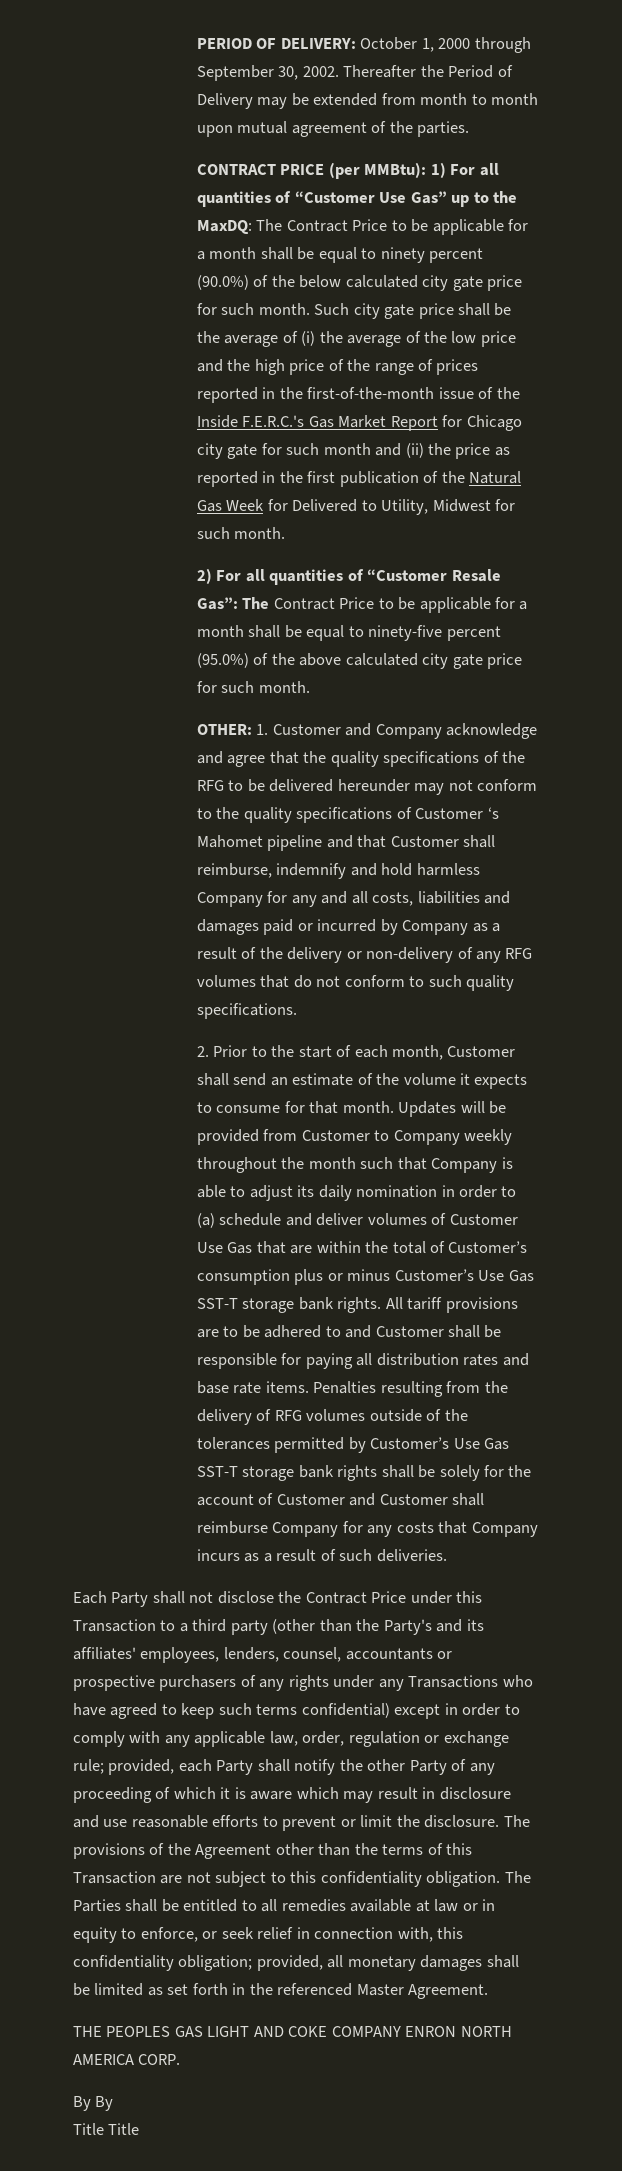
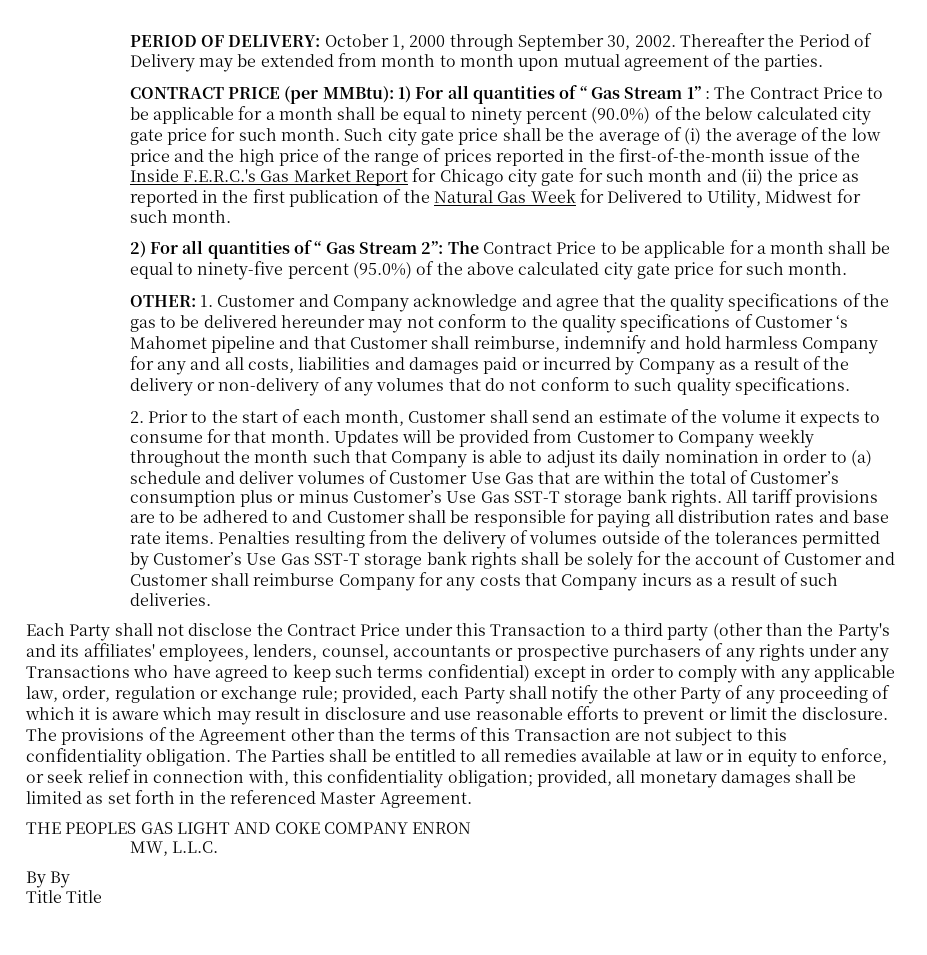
[294,191,517,207] [196,220,252,234] “Customer Use Gas” up to the MaxDQ: -> [579,86,710,99] “ Gas Stream 1” :
[367,569,501,582] [196,597,238,610] “Customer Resale Gas”: -> [314,241,444,254] “ Gas Stream 2”:
[196,780,224,791] RFG -> [129,319,156,332] gas
[505,948,533,959] RFG -> (374, 389) none
[274,1410,302,1421] RFG -> (528, 537) none
[460,2026,512,2037] [73,2054,181,2065] NORTH AMERICA CORP. -> [129,841,219,856] // MW, L.L.C.

